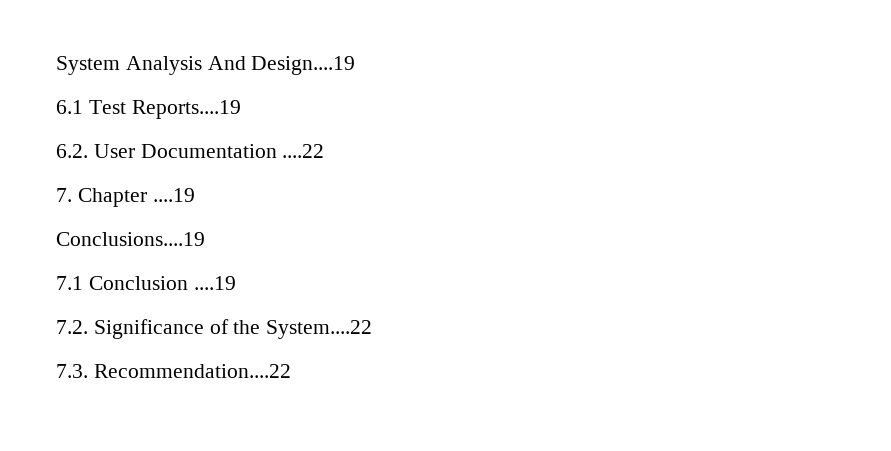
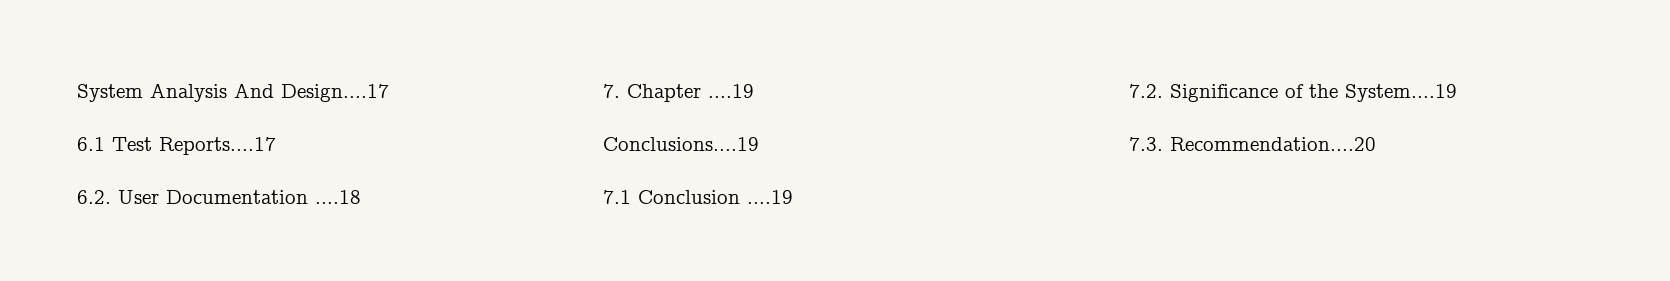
[251,56,356,75] Design....19 -> [281,84,389,102] Design....17
[131,100,241,119] Reports....19 -> [159,137,276,155] Reports....17
[282,144,325,158] ....22 -> [315,190,361,204] ....18
[266,320,373,339] System....22 -> [1345,84,1457,102] System....19
[93,364,291,378] Recommendation....22 -> [1170,137,1376,151] Recommendation....20

